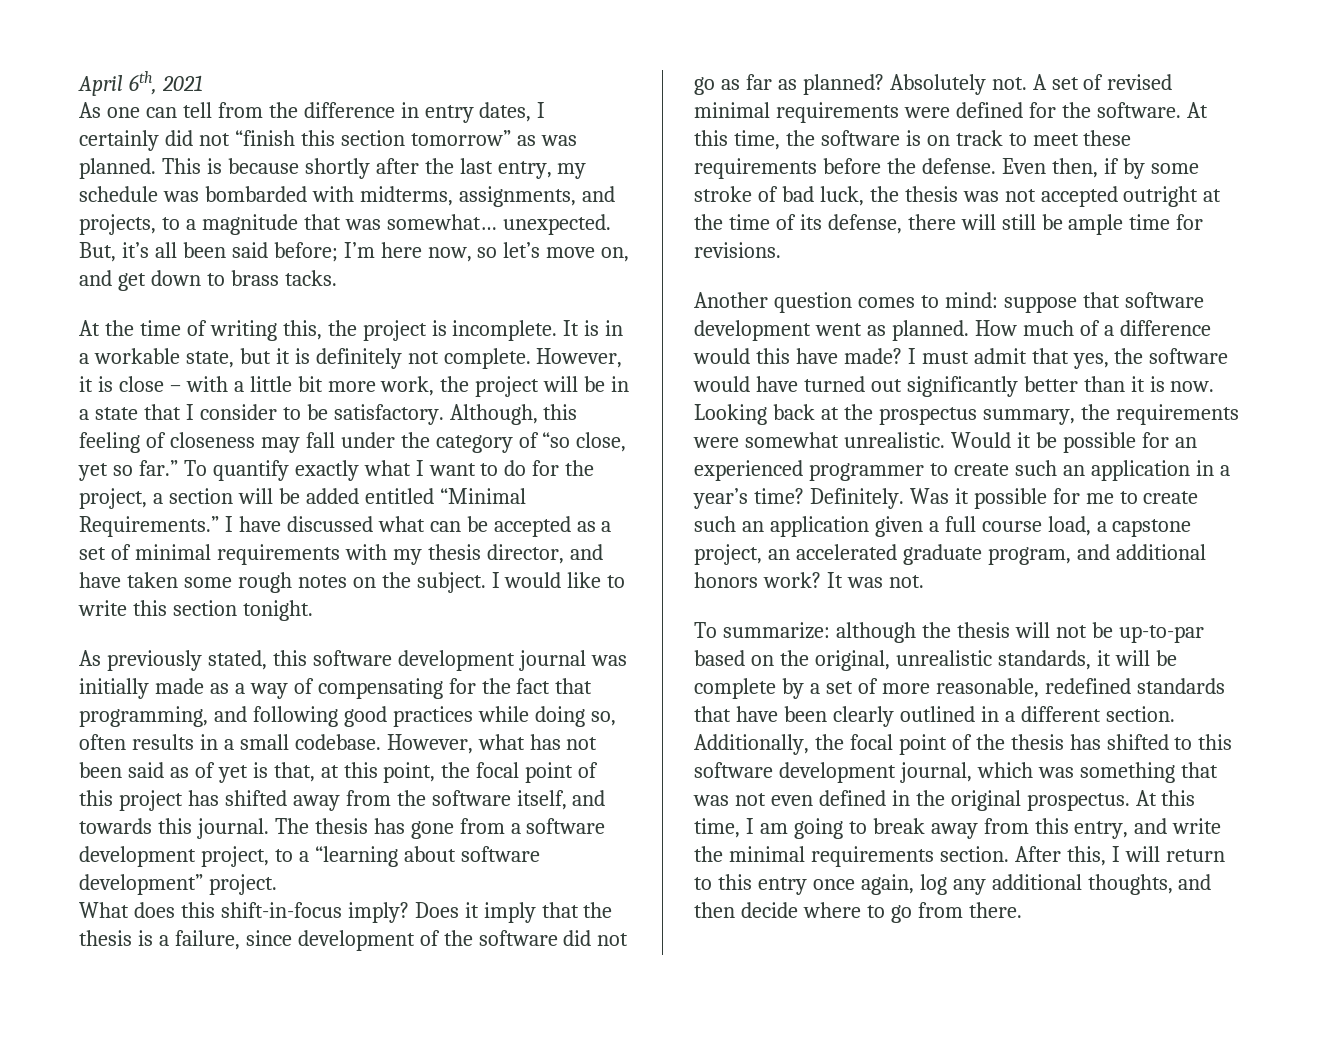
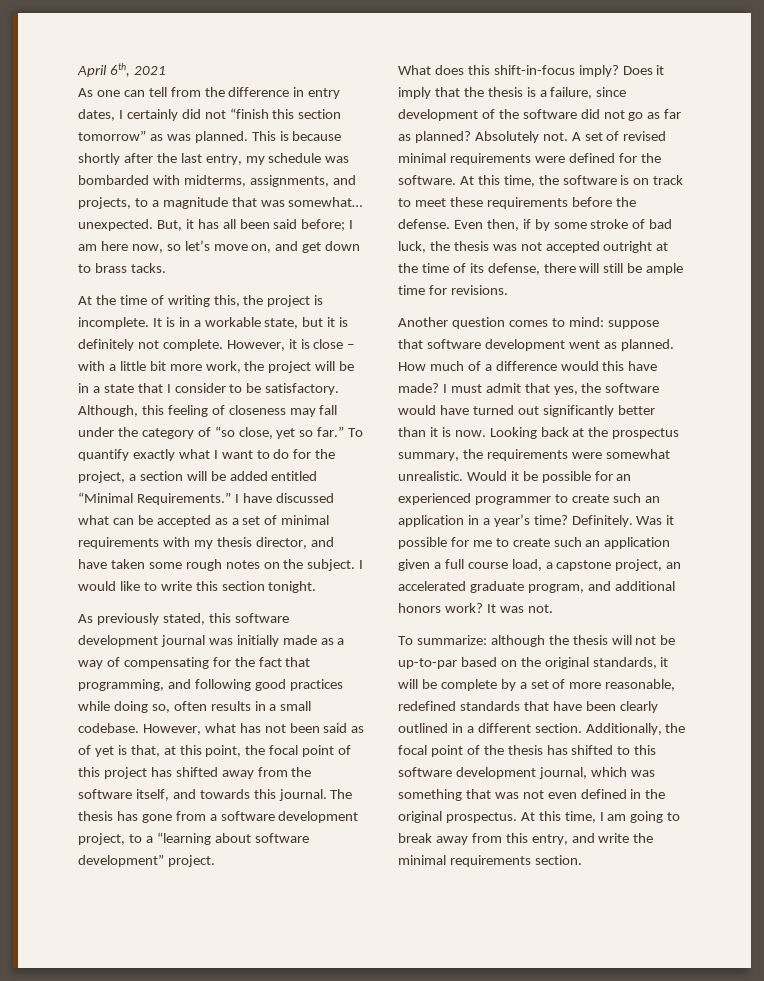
[121,242,149,258] it’s -> [185,219,219,229] it has
[343,242,375,258] I’m -> [349,220,354,229] [78,244,97,251] I am
[814,650,992,671] original, unrealistic -> [544,657,589,669] original
[1014,846,1225,866] [694,874,1212,895] [694,902,1022,923] After this, I will return to this entry once again, log any additional thoughts, and then decide where to go from there. -> (582, 860) none

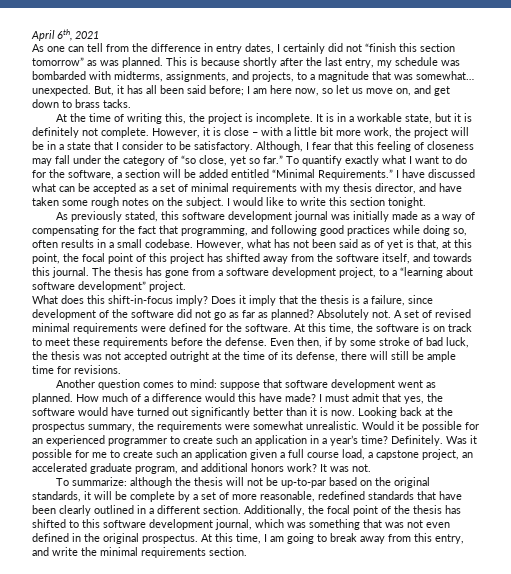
[184,240,210,251] let’s -> [336,85,363,94] let us
(138, 411) none -> [306,141,353,150] I fear that
[78,471,125,483] project, -> [68,170,114,180] software,

